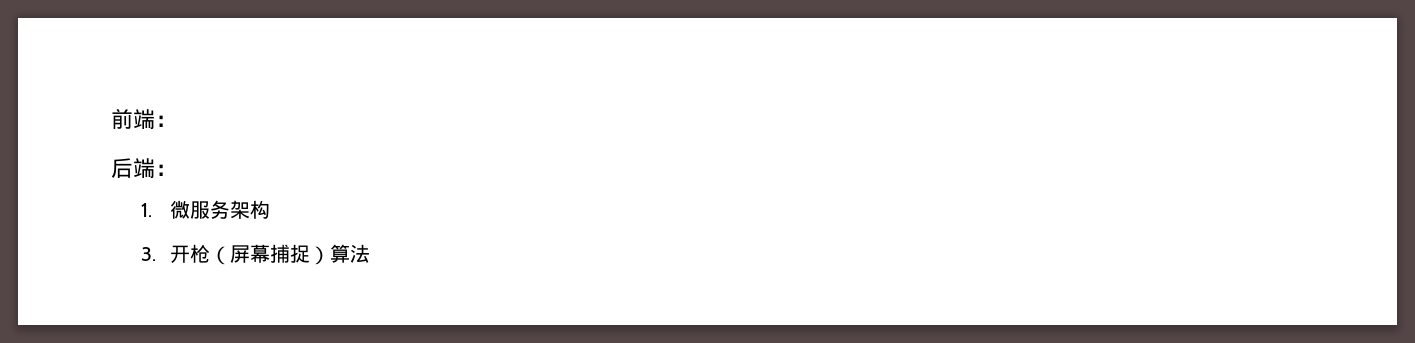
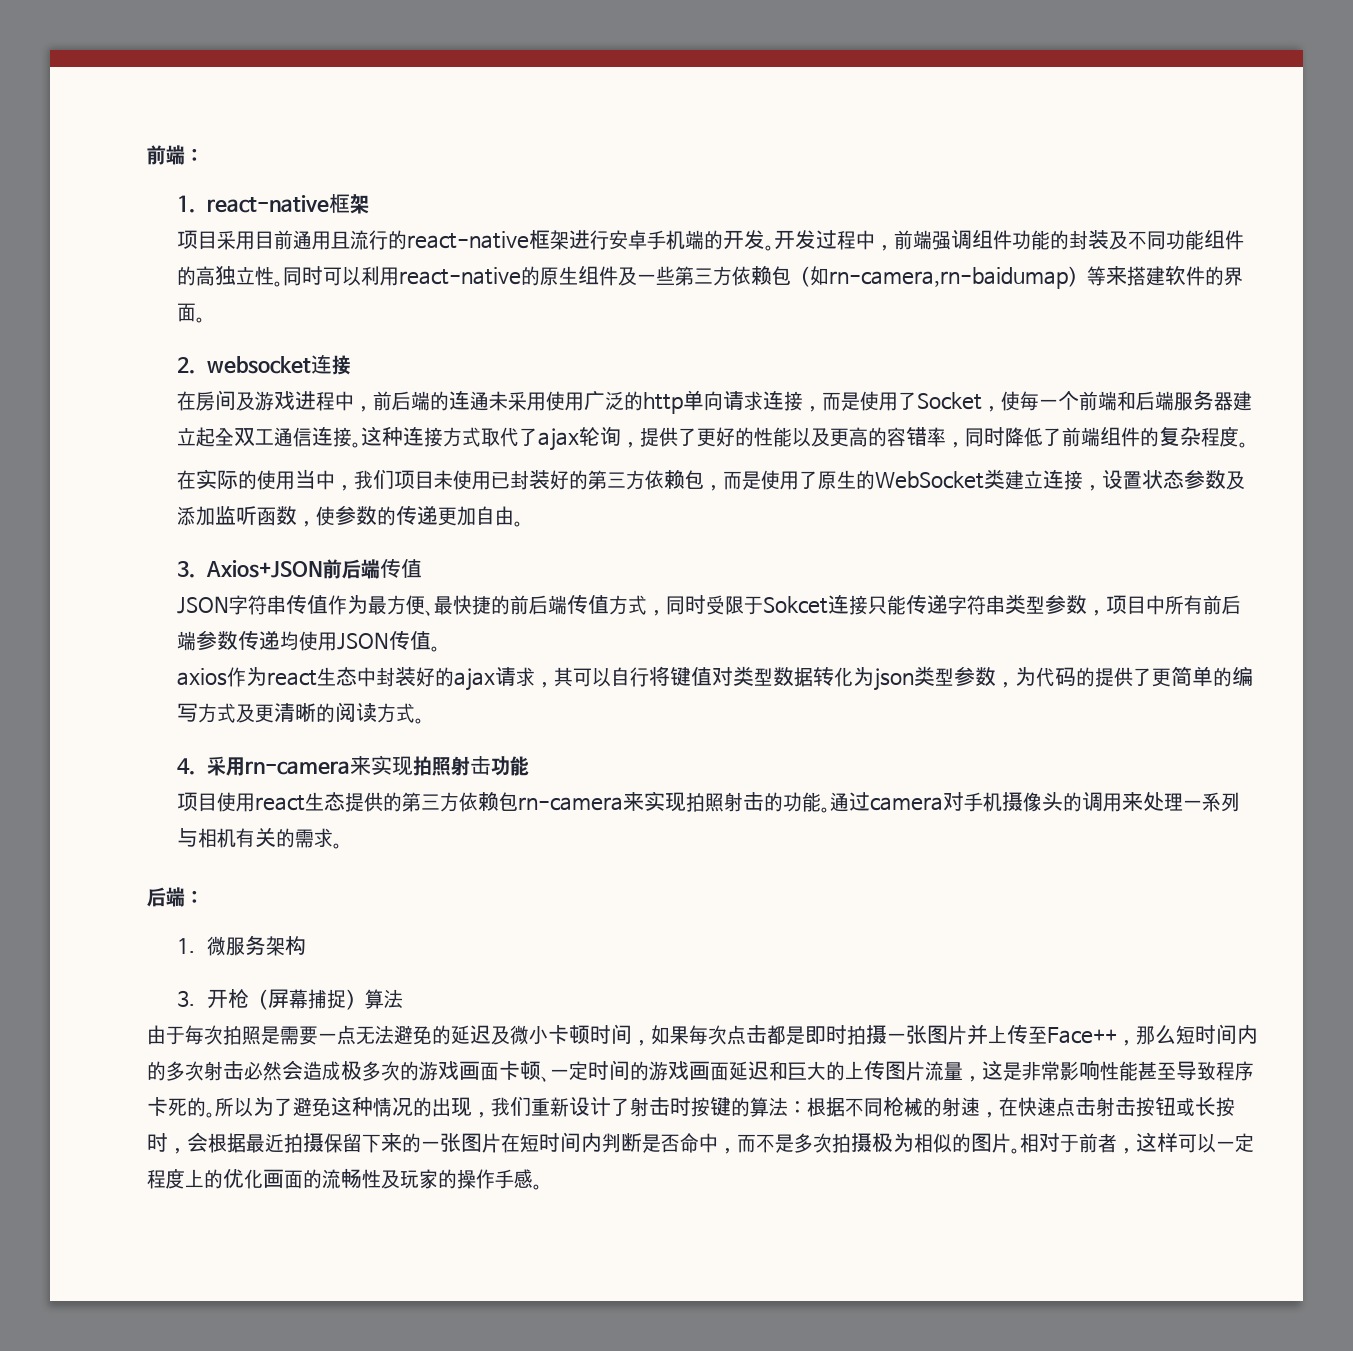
(177, 121) none -> [177,194,370,214] [177,230,1245,251] [177,265,1244,289] [177,303,206,323] [177,354,352,375] [177,390,1253,414] [177,426,1249,451] [177,469,1246,491] [177,505,524,527] [177,558,423,579] [177,594,1242,616] [177,630,441,652] [177,666,1254,691] [177,702,425,724] [177,755,530,776] [177,791,1241,813] [177,827,343,849] // 1. react-native框架 // 项目采用目前通用且流行的react-native框架进行安卓手机端的开发。开发过程中，前端强调组件功能的封装及不同功能组件的高独立性。同时可以利用react-native的原生组件及一些第三方依赖包（如rn-camera,rn-baidumap）等来搭建软件的界面。 // 2. websocket连接 // 在房间及游戏进程中，前后端的连通未采用使用广泛的http单向请求连接，而是使用了Socket，使每一个前端和后端服务器建立起全双工通信连接。这种连接方式取代了ajax轮询，提供了更好的性能以及更高的容错率，同时降低了前端组件的复杂程度。 // 在实际的使用当中，我们项目未使用已封装好的第三方依赖包，而是使用了原生的WebSocket类建立连接，设置状态参数及添加监听函数，使参数的传递更加自由。 // 3. Axios+JSON前后端传值 // JSON字符串传值作为最方便、最快捷的前后端传值方式，同时受限于Sokcet连接只能传递字符串类型参数，项目中所有前后端参数传递均使用JSON传值。 // axios作为react生态中封装好的ajax请求，其可以自行将键值对类型数据转化为json类型参数，为代码的提供了更简单的编写方式及更清晰的阅读方式。 // 4.采用rn-camera来实现拍照射击功能 // 项目使用react生态提供的第三方依赖包rn-camera来实现拍照射击的功能。通过camera对手机摄像头的调用来处理一系列与相机有关的需求。
(371, 253) none -> [147,1024,1258,1046] [147,1060,1254,1082] [147,1096,1235,1118] [147,1132,1254,1154] [147,1168,542,1190] // 由于每次拍照是需要一点无法避免的延迟及微小卡顿时间，如果每次点击都是即时拍摄一张图片并上传至Face++，那么短时间内的多次射击必然会造成极多次的游戏画面卡顿、一定时间的游戏画面延迟和巨大的上传图片流量，这是非常影响性能甚至导致程序卡死的。所以为了避免这种情况的出现，我们重新设计了射击时按键的算法：根据不同枪械的射速，在快速点击射击按钮或长按时，会根据最近拍摄保留下来的一张图片在短时间内判断是否命中，而不是多次拍摄极为相似的图片。相对于前者，这样可以一定程度上的优化画面的流畅性及玩家的操作手感。

